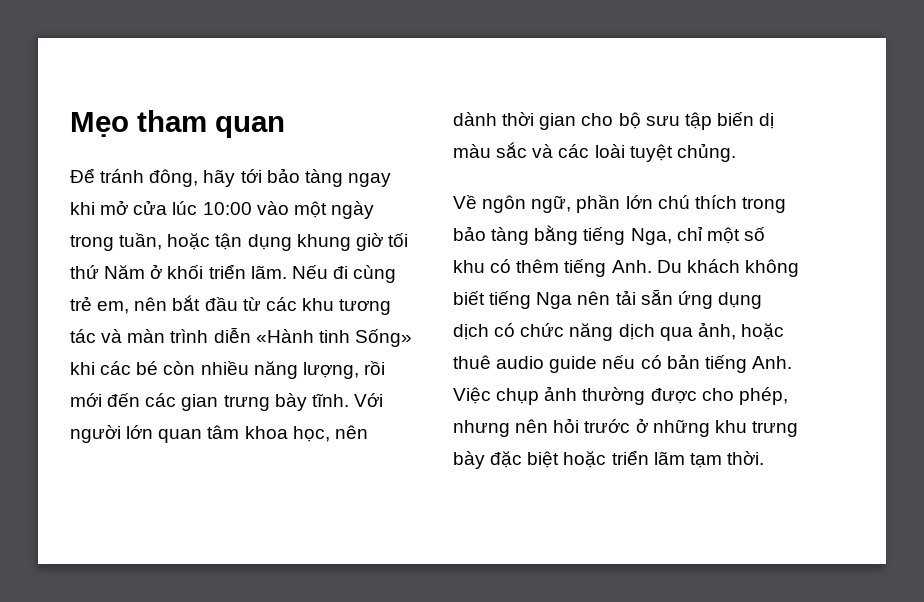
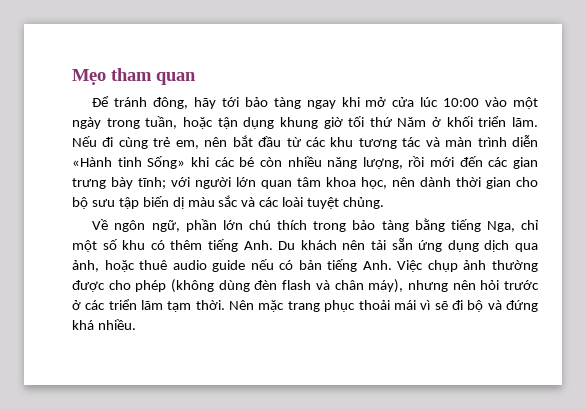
[311,393,383,407] tĩnh. Với -> [138,177,190,189] tĩnh; với
[744,259,799,277] [453,291,573,309] không biết tiếng Nga -> (337, 245) none
[494,323,655,341] có chức năng dịch -> (510, 246) none
[738,387,788,405] phép, -> [135,279,404,293] phép (không dùng đèn flash và chân máy),
[652,419,798,437] [453,450,764,469] những khu trưng bày đặc biệt hoặc triển lãm tạm thời. -> [85,299,539,312] [72,319,136,330] các triển lãm tạm thời. Nên mặc trang phục thoải mái vì sẽ đi bộ và đứng khá nhiều.

